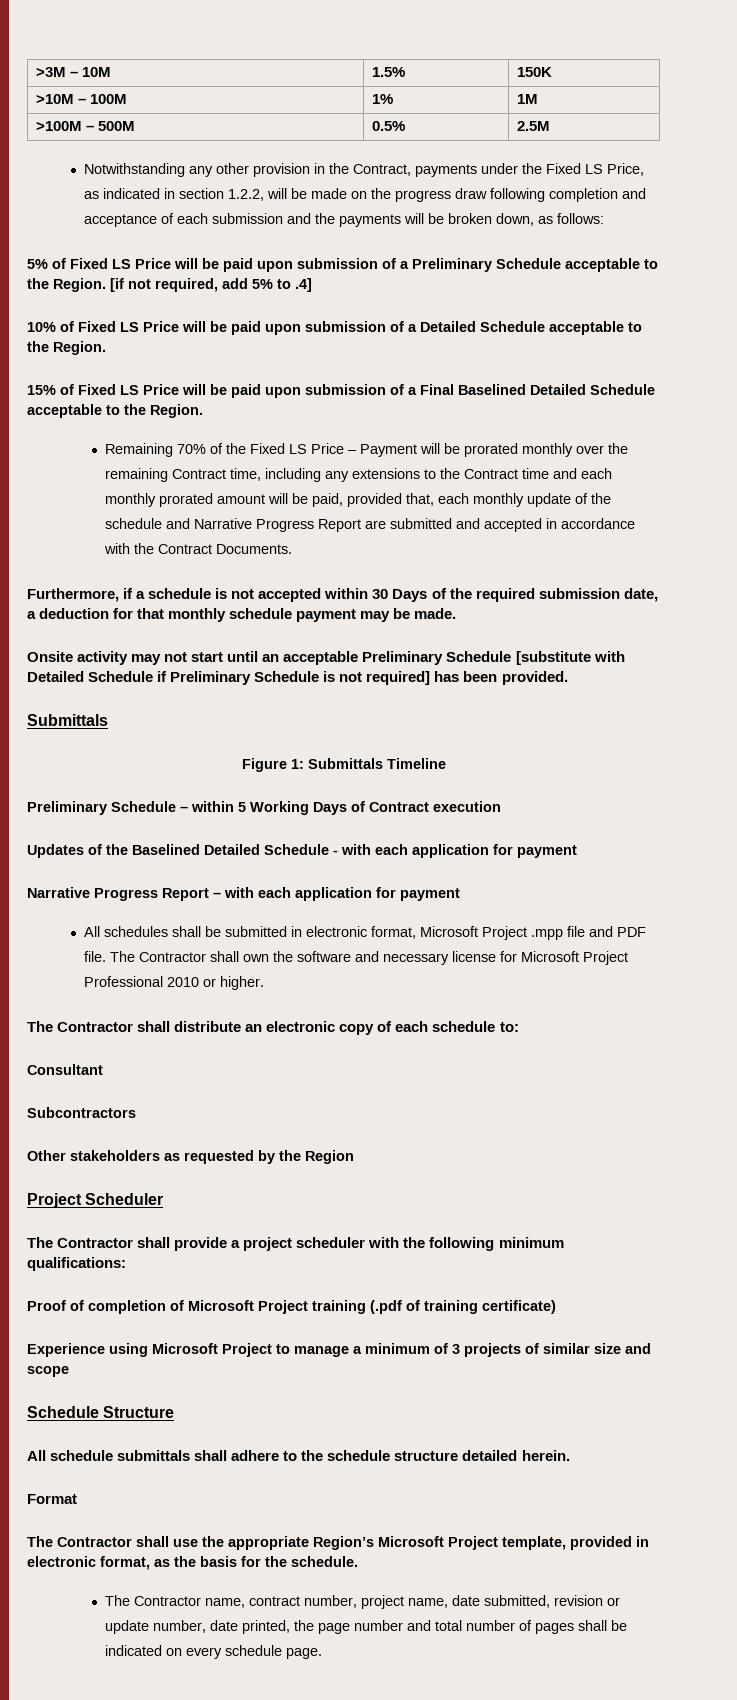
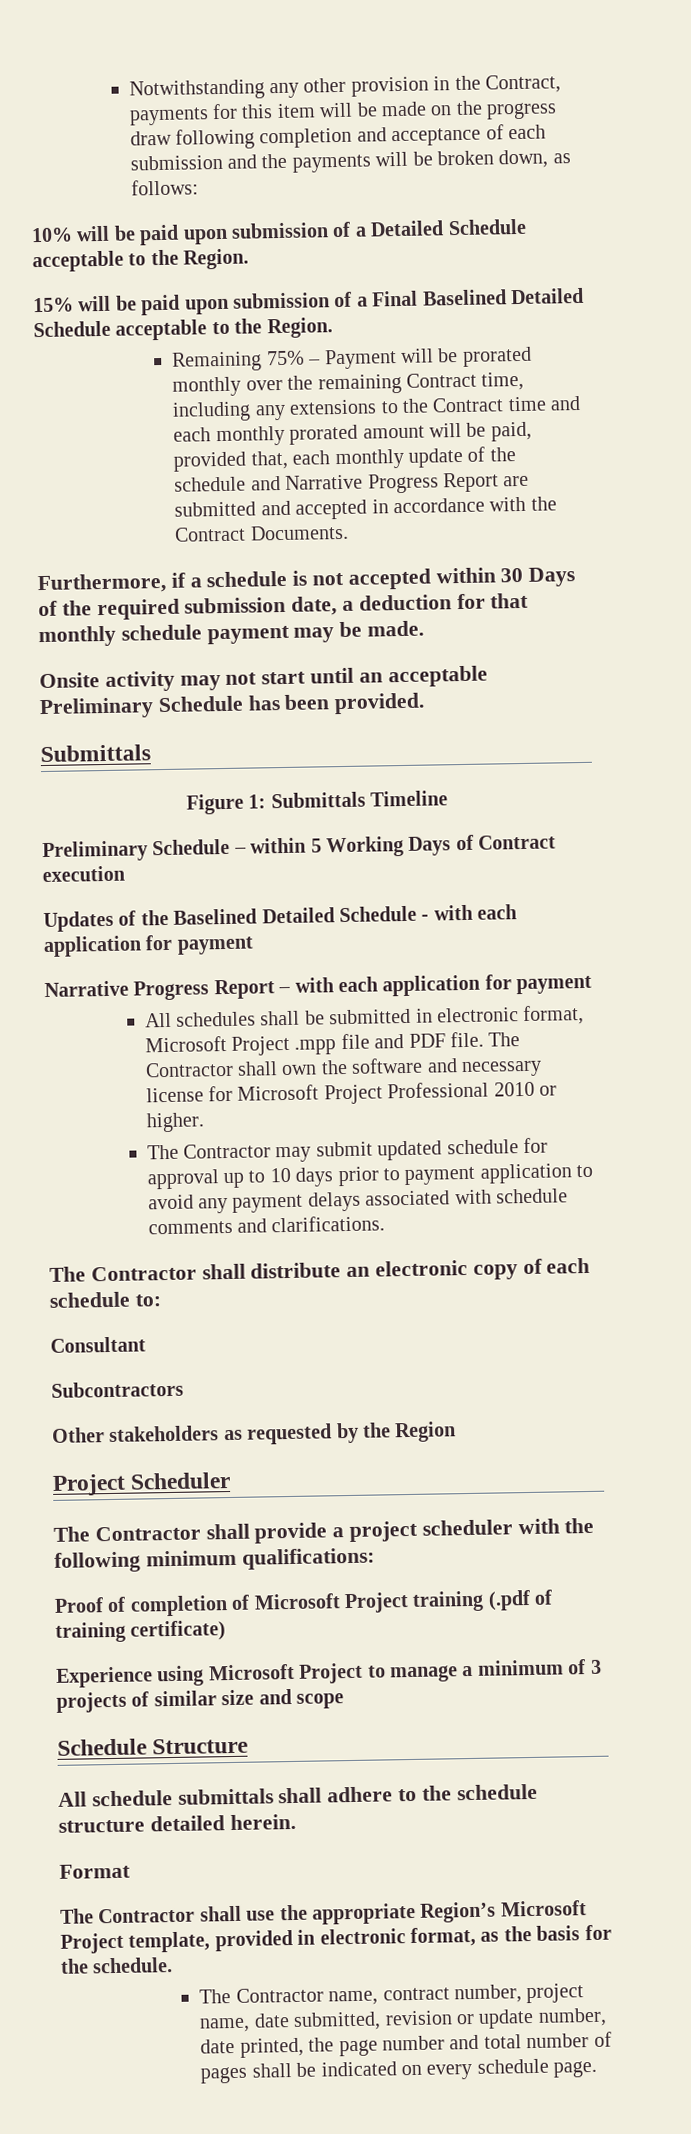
[35,67,112,77] [371,67,405,77] [516,67,552,77] [35,94,128,104] [371,94,393,104] [516,94,538,104] [35,121,136,131] [371,121,405,131] [516,121,550,131] >3M – 10M | 1.5% | 150K // >10M – 100M | 1% | 1M // >100M – 500M | 0.5% | 2.5M // -> (128, 90) none
[481,163,645,176] [84,188,265,201] under the Fixed LS Price, as indicated in section 1.2.2, -> [211,103,316,120] for this item
[27,258,658,272] [27,278,312,292] [27,321,179,332] 5% of Fixed LS Price will be paid upon submission of a Preliminary Schedule acceptable to the Region. [if not required, add 5% to .4] // 10% of Fixed LS Price -> [31,227,73,243] 10%
[60,384,179,395] of Fixed LS Price -> (74, 305) none
[177,443,345,454] 70% of the Fixed LS Price -> [265,350,305,366] 75%
[515,651,625,665] [27,671,431,685] [substitute with Detailed Schedule if Preliminary Schedule is not required] -> (244, 704) none
(265, 983) none -> [146,1137,548,1163] [146,1163,594,1190] [147,1188,568,1214] [147,1215,386,1235] // The Contractor may submit updated schedule for approval up to 10 days prior to payment application to avoid any payment delays associated with schedule comments and clarifications.

